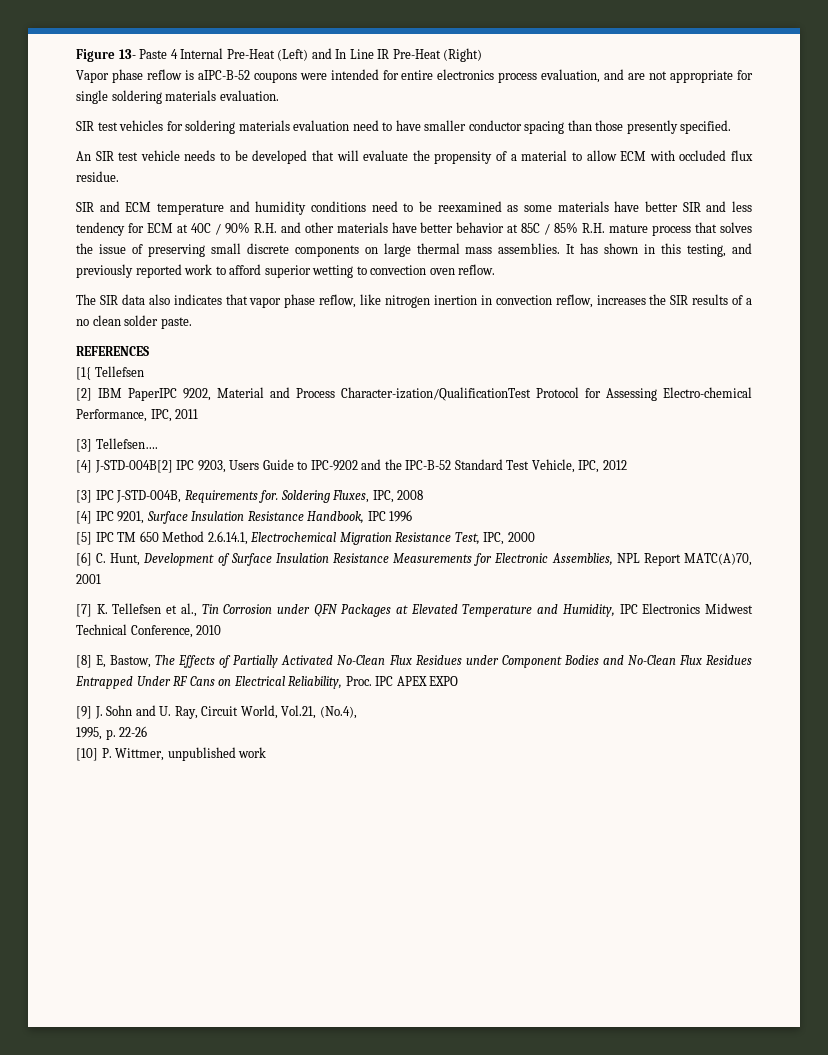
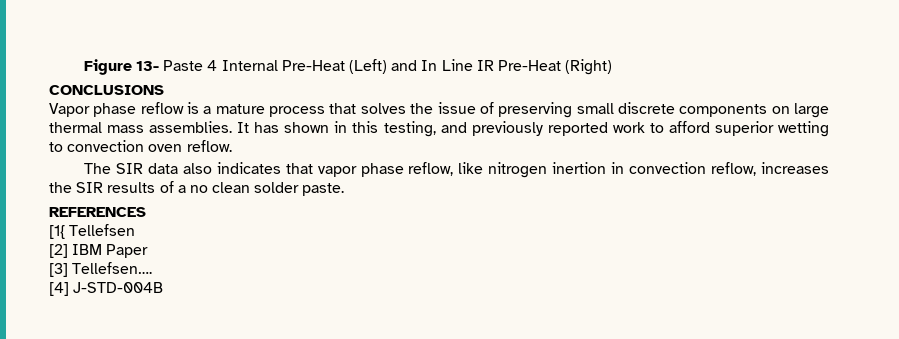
(483, 55) none -> [49,85,164,95] // CONCLUSIONS
[197,69,754,83] [76,90,279,104] [76,120,732,134] [76,150,753,164] [76,171,119,182] [76,201,752,215] [76,222,606,236] aIPC-B-52 coupons were intended for entire electronics process evaluation, and are not appropriate for single soldering materials evaluation. // SIR test vehicles for soldering materials evaluation need to have smaller conductor spacing than those presently specified. // An SIR test vehicle needs to be developed that will evaluate the propensity of a material to allow ECM with occluded flux residue. // SIR and ECM temperature and humidity conditions need to be reexamined as some materials have better SIR and less tendency for ECM at 40C / 90% R.H. and other materials have better behavior at 85C / 85% R.H. -> [203,106,212,114] a
[128,387,752,401] [76,409,199,422] [76,438,158,452] [76,459,627,473] [76,490,424,503] [76,510,413,524] [76,531,535,545] [76,552,752,566] [76,574,101,584] [76,603,753,617] [76,624,222,638] [76,655,752,668] [75,676,459,689] [76,705,357,719] [76,726,148,740] [76,747,267,761] PaperIPC 9202, Material and Process Character-ization/QualificationTest Protocol for Assessing Electro-chemical Performance, IPC, 2011 // [3] Tellefsen…. // [4] J-STD-004B[2] IPC 9203, Users Guide to IPC-9202 and the IPC-B-52 Standard Test Vehicle, IPC, 2012 // [3] IPC J-STD-004B, Requirements for. Soldering Fluxes, IPC, 2008 // [4] IPC 9201, Surface Insulation Resistance Handbook, IPC 1996 // [5] IPC TM 650 Method 2.6.14.1, Electrochemical Migration Resistance Test, IPC, 2000 // [6] C. Hunt, Development of Surface Insulation Resistance Measurements for Electronic Assemblies, NPL Report MATC(A)70, 2001 // [7] K. Tellefsen et al., Tin Corrosion under QFN Packages at Elevated Temperature and Humidity, IPC Electronics Midwest Technical Conference, 2010 // [8] E, Bastow, The Effects of Partially Activated No-Clean Flux Residues under Component Bodies and No-Clean Flux Residues Entrapped Under RF Cans on Electrical Reliability, Proc. IPC APEX EXPO // [9] J. Sohn and U. Ray, Circuit World, Vol.21, (No.4), // 1995, p. 22-26 // [10] P. Wittmer, unpublished work -> [106,244,149,258] [49,262,153,277] [49,282,164,296] Paper // [3] Tellefsen…. // [4] J-STD-004B

